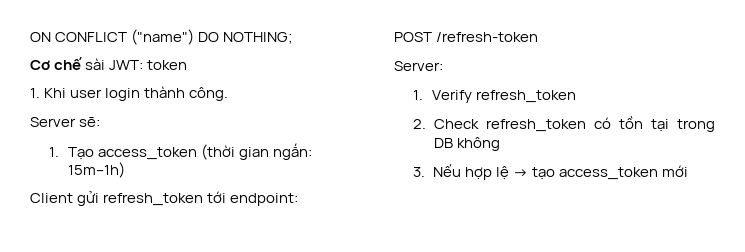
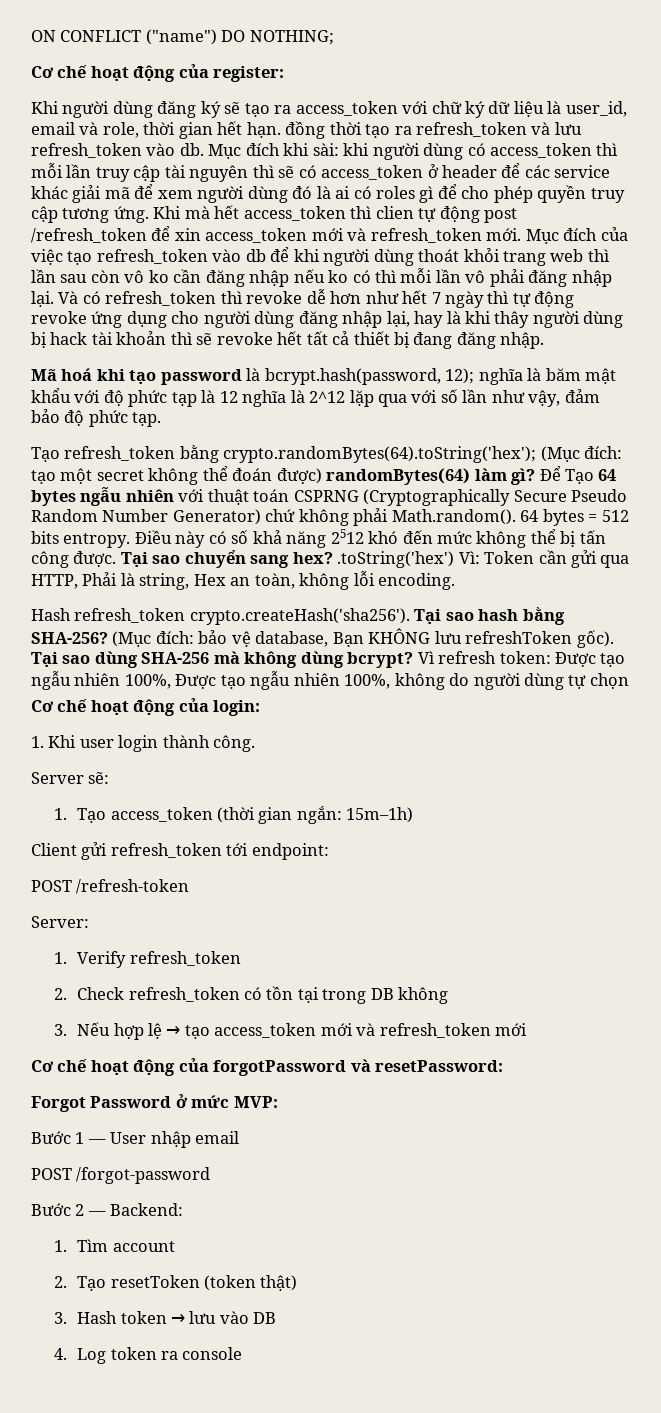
[85,58,188,70] sài JWT: token -> [90,64,285,82] [31,101,627,118] [31,121,582,139] [31,143,619,160] [31,163,611,182] [31,184,625,203] [31,205,518,223] [31,226,628,244] [31,247,610,266] [31,268,612,287] [31,289,575,308] [31,311,624,328] [31,331,545,349] [31,368,617,385] [31,388,600,407] [31,409,162,427] [31,445,623,463] [31,466,617,485] [31,487,628,506] [31,508,629,526] [31,529,606,548] [31,550,630,568] [31,571,456,590] [31,607,565,625] [31,628,614,648] [31,651,626,668] [31,671,629,690] [31,698,261,716] hoạt động của register: // Khi người dùng đăng ký sẽ tạo ra access_token với chữ ký dữ liệu là user_id, email và role, thời gian hết hạn. đồng thời tạo ra refresh_token và lưu refresh_token vào db. Mục đích khi sài: khi người dùng có access_token thì mỗi lần truy cập tài nguyên thì sẽ có access_token ở header để các service khác giải mã để xem người dùng đó là ai có roles gì để cho phép quyền truy cập tương ứng. Khi mà hết access_token thì clien tự động post /refresh_token để xin access_token mới và refresh_token mới. Mục đích của việc tạo refresh_token vào db để khi người dùng thoát khỏi trang web thì lần sau còn vô ko cần đăng nhập nếu ko có thì mỗi lần vô phải đăng nhập lại. Và có refresh_token thì revoke dễ hơn như hết 7 ngày thì tự động revoke ứng dụng cho người dùng đăng nhập lại, hay là khi thây người dùng bị hack tài khoản thì sẽ revoke hết tất cả thiết bị đang đăng nhập. // Mã hoá khi tạo password là bcrypt.hash(password, 12); nghĩa là băm mật khẩu với độ phức tạp là 12 nghĩa là 2^12 lặp qua với số lần như vậy, đảm bảo độ phức tạp. // Tạo refresh_token bằng crypto.randomBytes(64).toString('hex'); (Mục đích: tạo một secret không thể đoán được) randomBytes(64) làm gì? Để Tạo 64 bytes ngẫu nhiên với thuật toán CSPRNG (Cryptographically Secure Pseudo Random Number Generator) chứ không phải Math.random(). 64 bytes = 512 bits entropy. Điều này có số khả năng 2512 khó đến mức không thể bị tấn công được. Tại sao chuyển sang hex? .toString('hex') Vì: Token cần gửi qua HTTP, Phải là string, Hex an toàn, không lỗi encoding. // Hash refresh_token crypto.createHash('sha256'). Tại sao hash bằng SHA-256? (Mục đích: bảo vệ database, Bạn KHÔNG lưu refreshToken gốc). Tại sao dùng SHA-256 mà không dùng bcrypt? Vì refresh token: Được tạo ngẫu nhiên 100%, Được tạo ngẫu nhiên 100%, không do người dùng tự chọn // Cơ chế hoạt động của login:
(688, 171) none -> [356,1023,528,1038] [31,1058,504,1076] [31,1094,278,1112] [31,1131,240,1148] [31,1167,211,1184] [31,1203,184,1216] [54,1239,175,1252] [54,1275,298,1291] [54,1311,277,1324] [54,1347,243,1364] và refresh_token mới // Cơ chế hoạt động của forgotPassword và resetPassword: // Forgot Password ở mức MVP: // Bước 1 — User nhập email // POST /forgot-password // Bước 2 — Backend: // 1. Tìm account // 2. Tạo resetToken (token thật) // 3. Hash token → lưu vào DB // 4. Log token ra console

